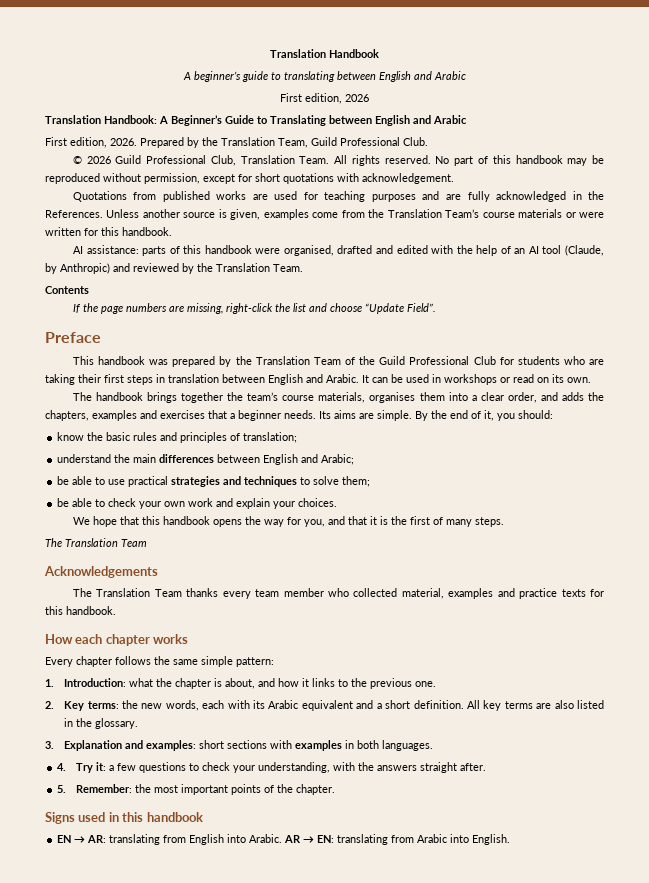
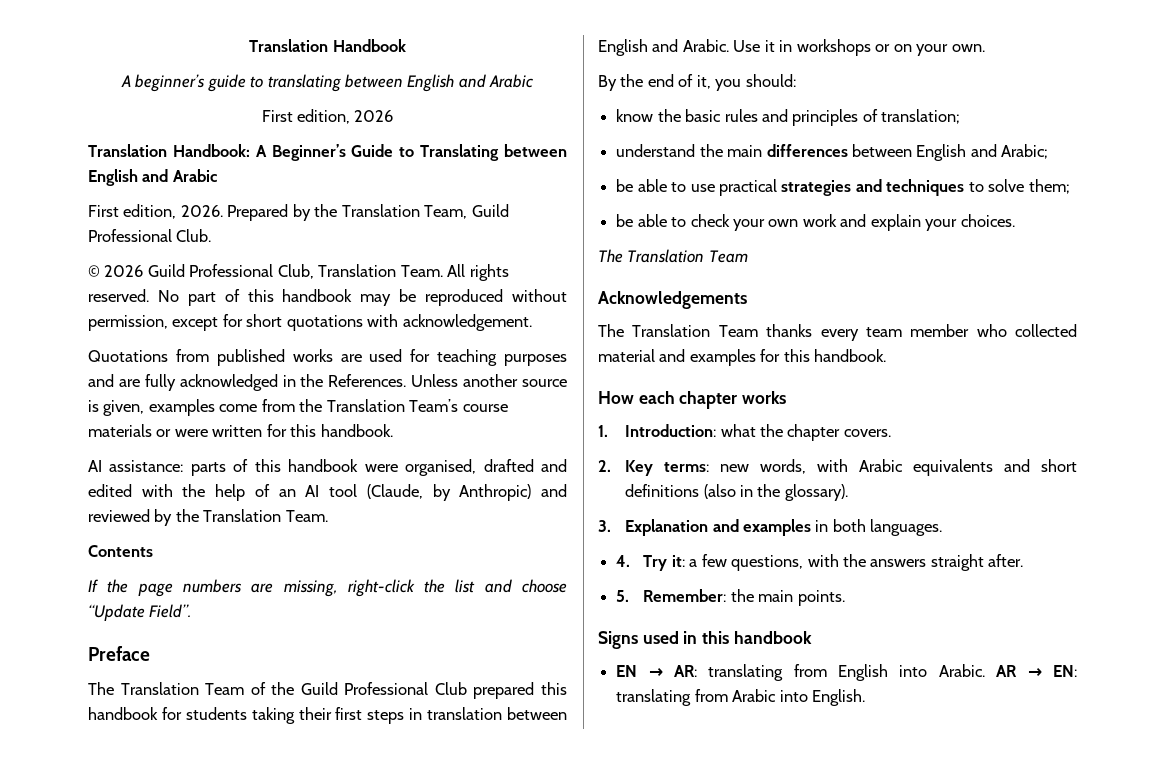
[72,356,252,367] This handbook was prepared by the -> [88,682,114,695] The
[499,356,605,365] for students who are -> [473,682,567,699] [88,707,247,720] prepared this handbook for students
[362,374,591,385] [72,392,605,403] [45,410,412,421] It can be used in workshops or read on its own. // The handbook brings together the team’s course materials, organises them into a clear order, and adds the chapters, examples and exercises that a beginner needs. Its aims are simple. -> [733,39,985,56] Use it in workshops or on your own. //
[72,516,504,527] // We hope that this handbook opens the way for you, and that it is the first of many steps. -> (1015, 220) none
[401,588,586,599] material, examples and practice texts -> [598,349,756,366] material and examples
[45,656,274,667] // Every chapter follows the same simple pattern: -> (787, 397) none
[214,678,437,689] is about, and how it links to the previous one. -> [843,429,891,437] covers.
[121,700,138,709] the -> (710, 467) none
[202,700,605,711] [64,718,139,729] each with its Arabic equivalent and a short definition. All key terms are also listed in the glossary. -> [817,459,1077,476] [625,484,848,501] with Arabic equivalents and short definitions (also in the glossary).
[146,740,293,751] examples: short sections with -> (739, 525) none
[139,762,331,773] questions to check your understanding, -> [731,555,804,571] questions,
[154,784,336,795] most important points of the chapter. -> [758,590,845,606] main points.

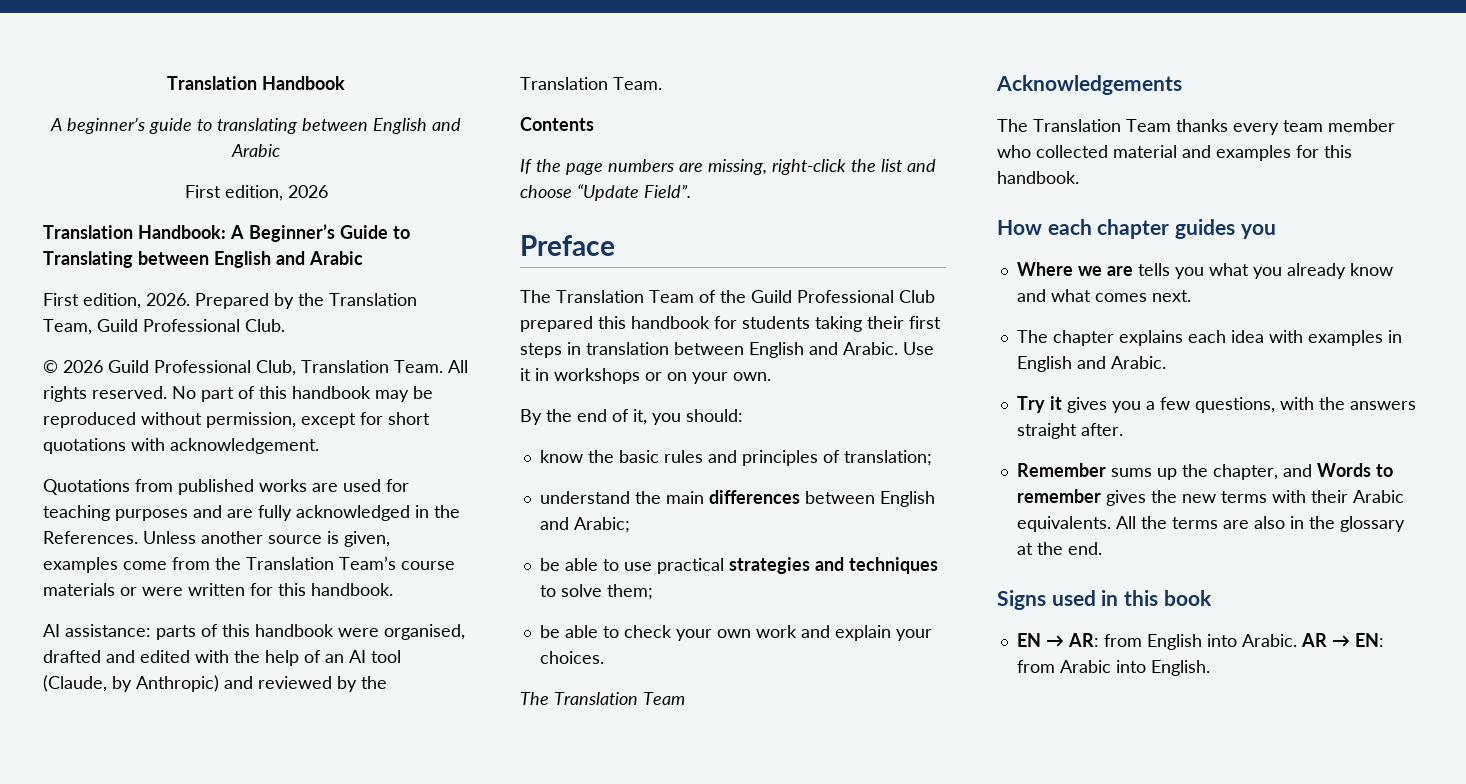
[742,391,787,404] [598,424,891,441] [598,459,1077,476] [625,484,848,501] [598,519,943,536] [616,555,685,571] works // 1. Introduction: what the chapter covers. // 2. Key terms: new words, with Arabic equivalents and short definitions (also in the glossary). // 3. Explanation and examples in both languages. // 4. Try it: -> [1175,219,1276,239] [1016,262,1393,279] [1016,289,1191,302] [1016,330,1402,346] [1016,356,1166,372] [1016,396,1141,413] guides you // Where we are tells you what you already know and what comes next. // The chapter explains each idea with examples in English and Arabic. // Try it gives you
[616,589,845,606] 5. Remember: the main points. -> [1016,463,1393,480] [1016,489,1404,506] [1016,516,1405,532] [1016,542,1102,555] Remember sums up the chapter, and Words to remember gives the new terms with their Arabic equivalents. All the terms are also in the glossary at the end.
[733,631,812,644] handbook -> [1163,590,1212,606] book
[708,664,784,681] translating -> (1099, 640) none
[616,689,692,706] translating -> (1384, 640) none

